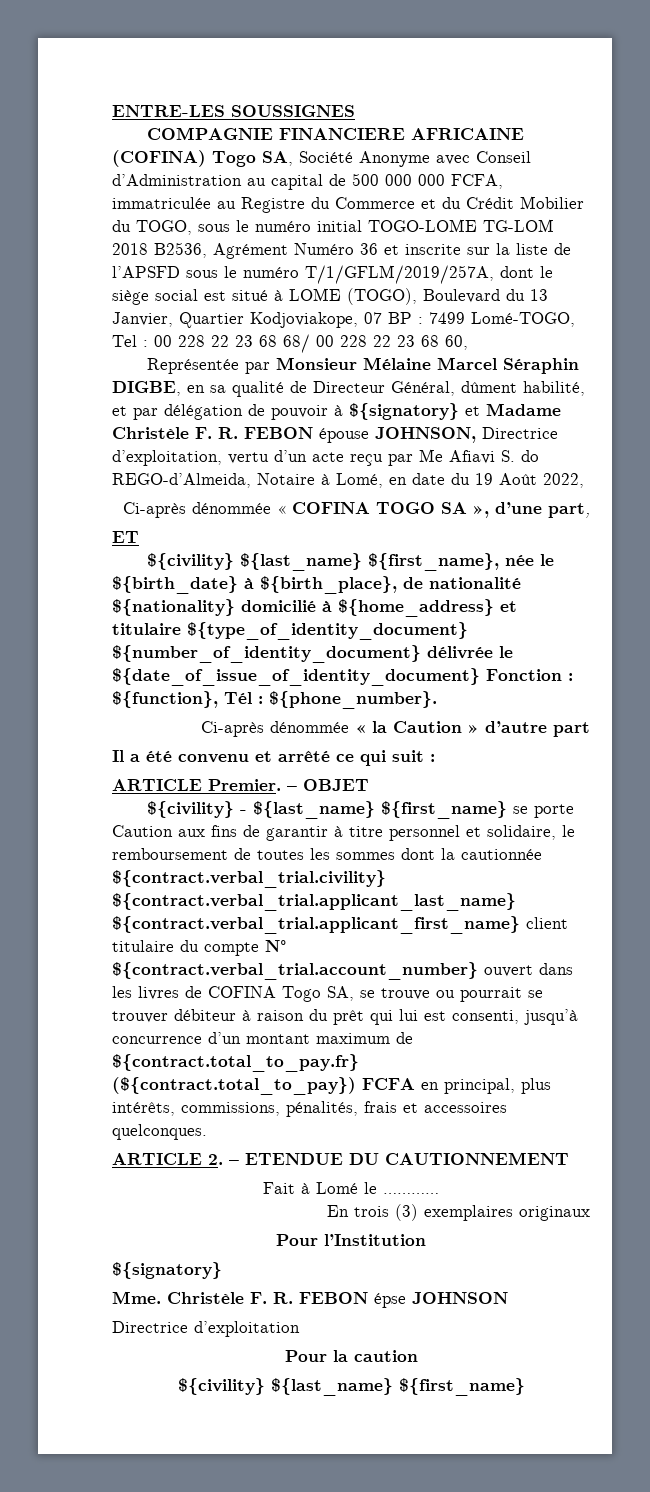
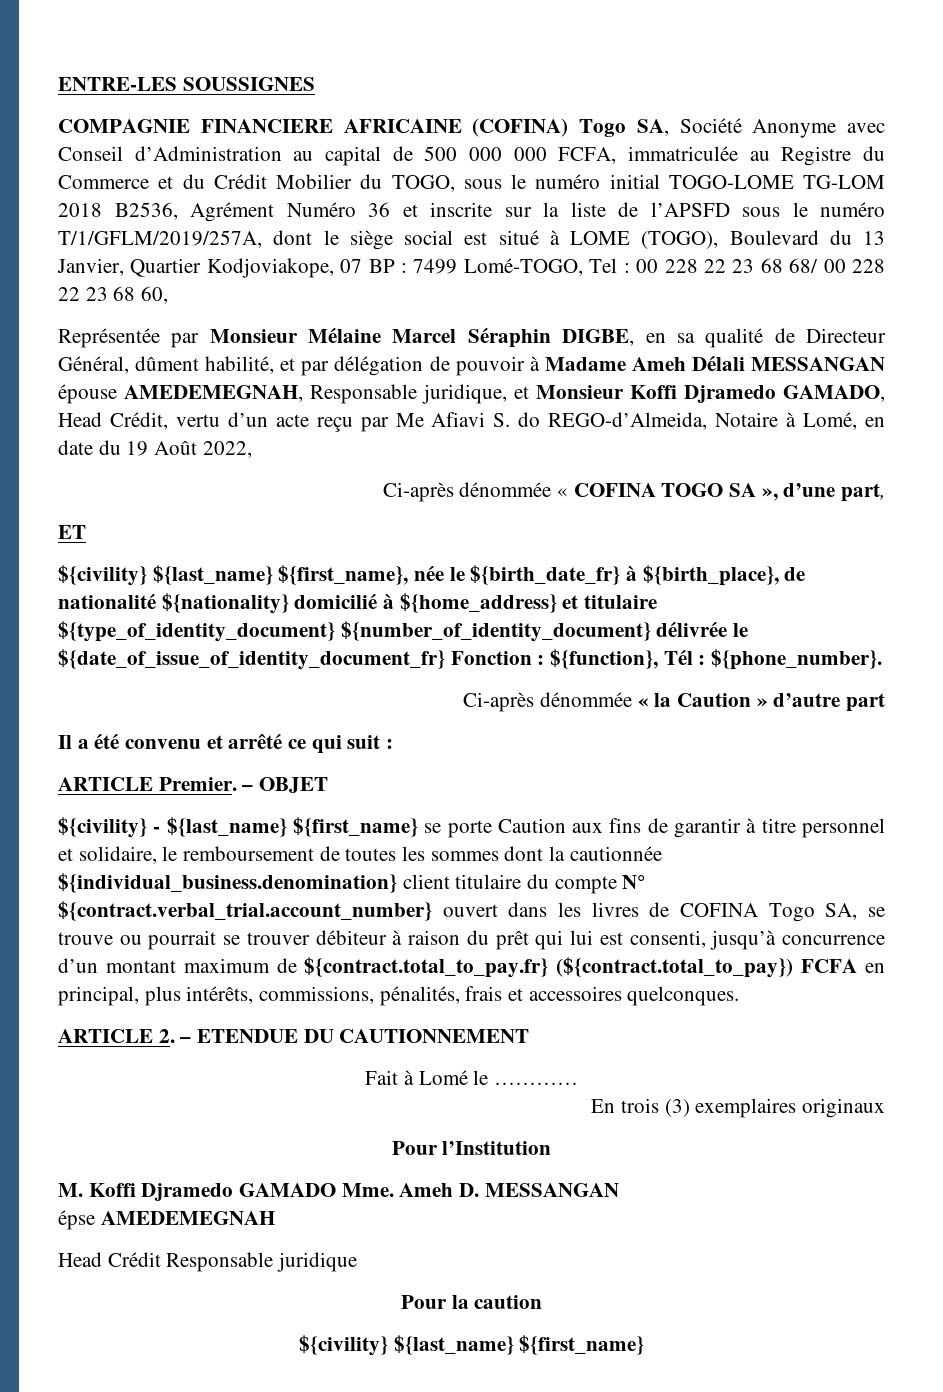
[349,403,561,420] [112,427,558,443] [112,450,222,466] ${signatory} et Madame Christèle F. R. FEBON épouse JOHNSON, Directrice d’exploitation, -> [544,355,886,371] [58,384,885,404] [58,412,168,430] Madame Ameh Délali MESSANGAN épouse AMEDEMEGNAH, Responsable juridique, et Monsieur Koffi Djramedo GAMADO, Head Crédit,
[112,576,238,594] ${birth_date} -> [470,565,621,585] ${birth_date_fr}
[112,668,480,686] ${date_of_issue_of_identity_document} -> [58,649,445,670] ${date_of_issue_of_identity_document_fr}
[112,870,386,888] [112,893,516,911] [112,916,520,934] ${contract.verbal_trial.civility} ${contract.verbal_trial.applicant_last_name} ${contract.verbal_trial.applicant_first_name} -> [58,873,397,893] ${individual_business.denomination}
[112,1262,222,1279] [112,1291,508,1308] [112,1321,300,1337] ${signatory} // Mme. Christèle F. R. FEBON épse JOHNSON // Directrice d’exploitation -> [58,1183,619,1201] [58,1210,275,1230] [58,1252,358,1272] M. Koffi Djramedo GAMADO Mme. Ameh D. MESSANGAN // épse AMEDEMEGNAH // Head Crédit Responsable juridique

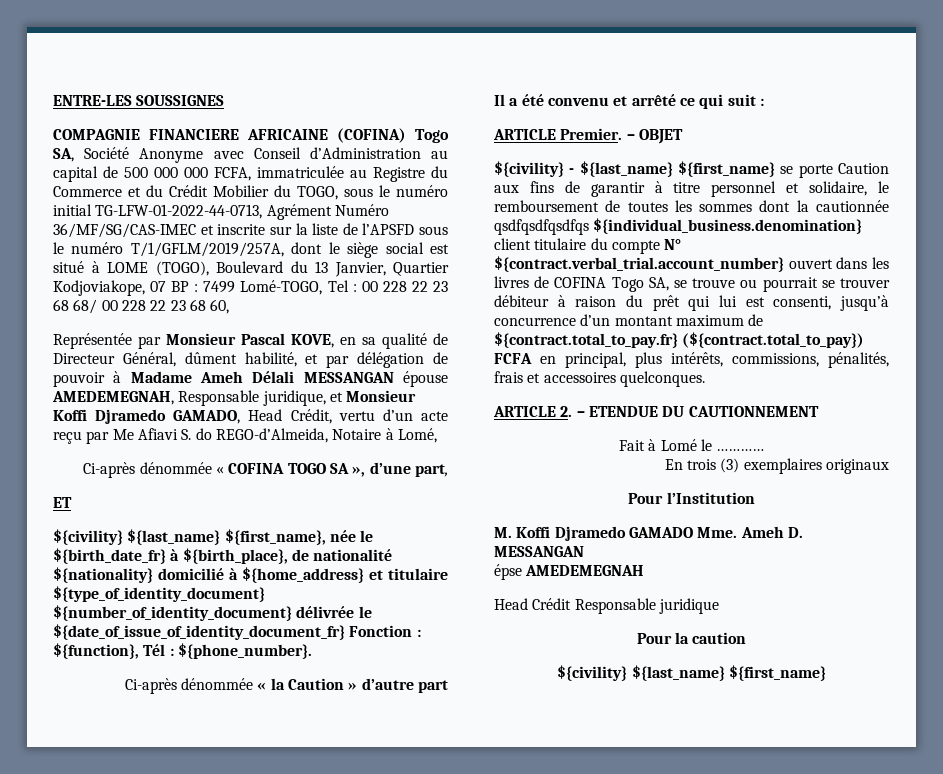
[668,175,885,189] [58,202,178,220] TOGO-LOME TG-LOM 2018 B2536, -> [95,204,263,219] TG-LFW-01-2022-44-0713,
[368,202,390,217] 36 -> [53,223,196,238] 36/MF/SG/CAS-IMEC
[308,327,635,348] Mélaine Marcel Séraphin DIGBE, -> [241,333,334,348] Pascal KOVE,
[864,417,885,427] [58,440,252,458] en date du 19 Août 2022, -> (437, 435) none
(662, 853) none -> [494,219,589,235] qsdfqsdfqsdfqs

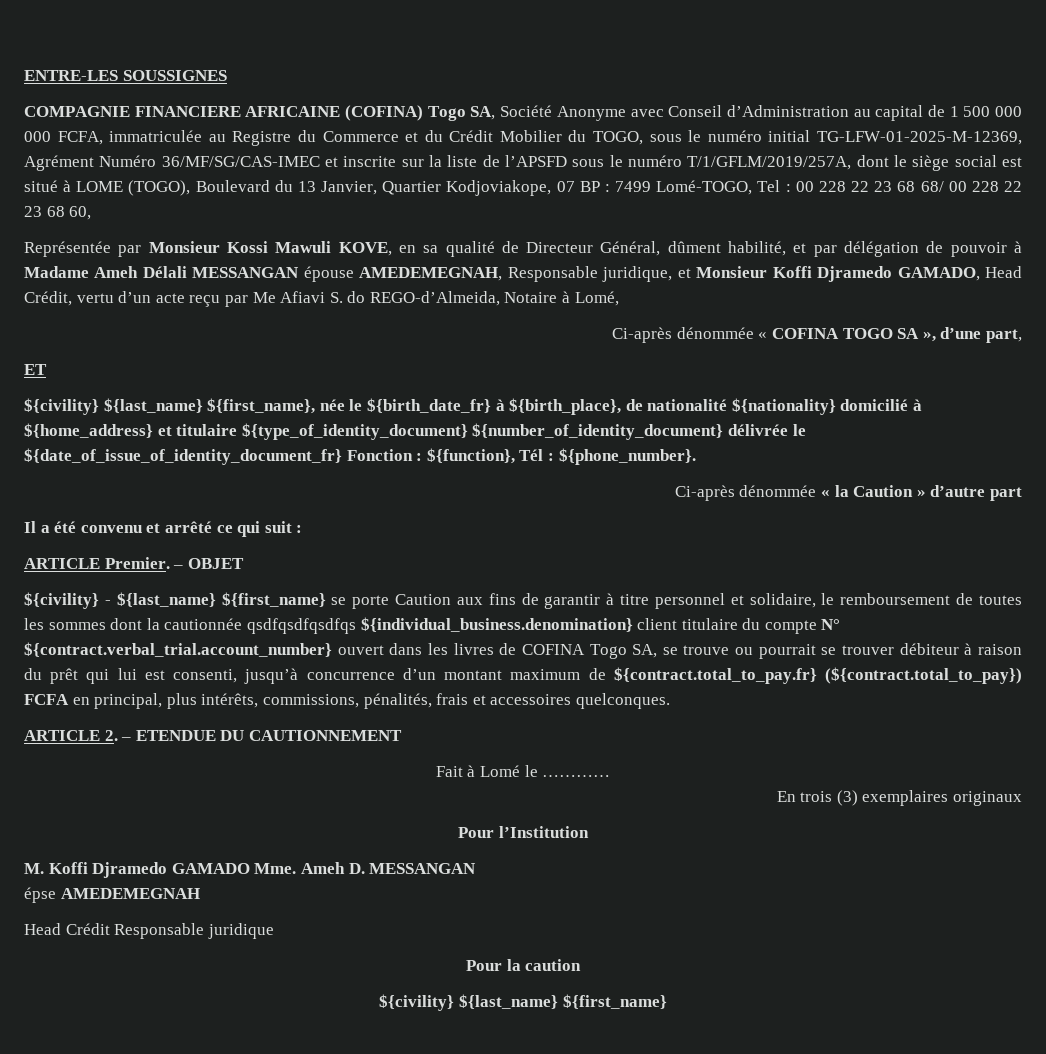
(118, 172) none -> [949,106,959,117] 1
[95,204,263,219] TG-LFW-01-2022-44-0713, -> [817,131,1023,145] TG-LFW-01-2025-M-12369,
[241,333,285,345] Pascal -> [226,241,332,253] Kossi Mawuli

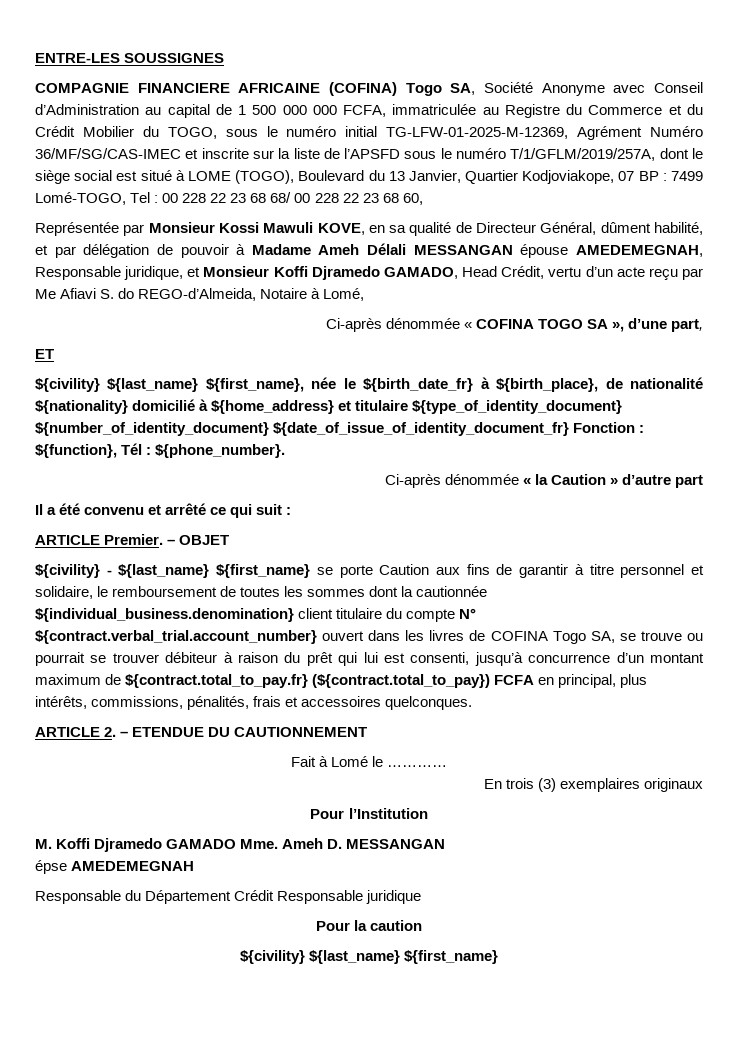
[727,424,806,436] délivrée le -> (269, 429) none
[246,618,356,634] qsdfqsdfqsdfqs -> (488, 591) none
[24,923,61,935] Head -> [35,890,232,904] Responsable du Département

